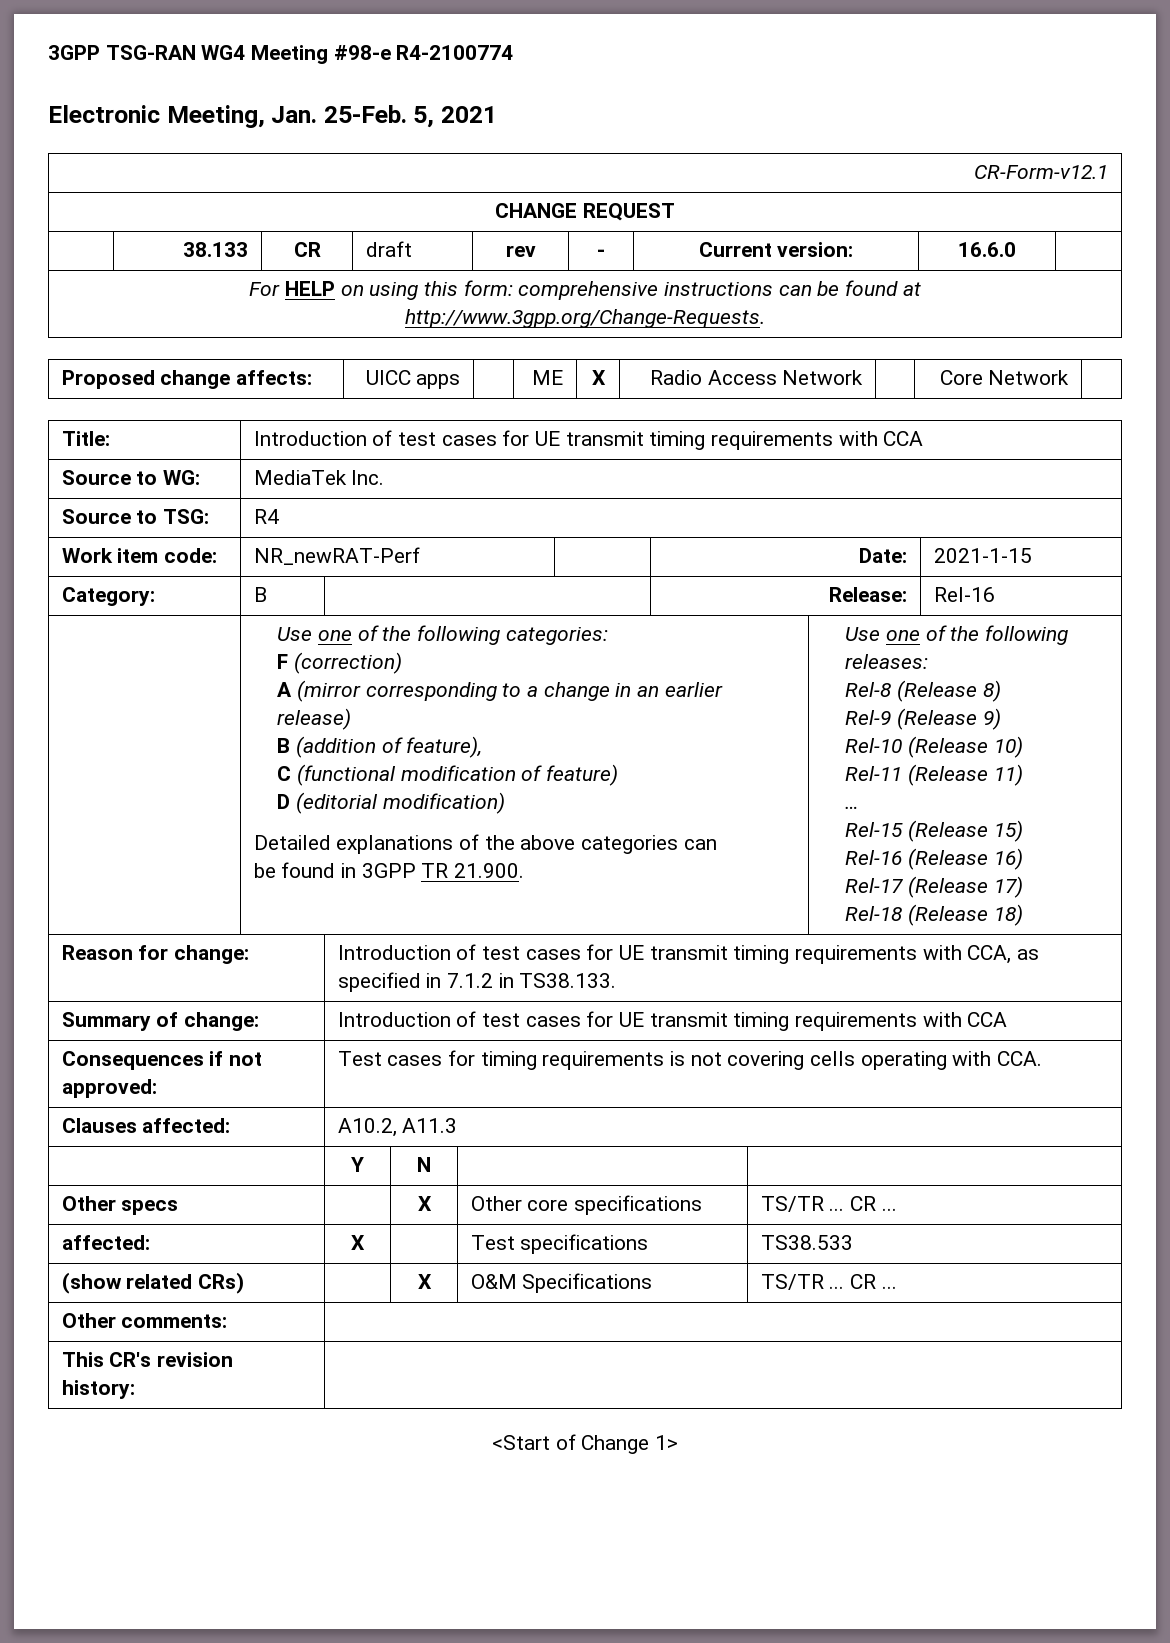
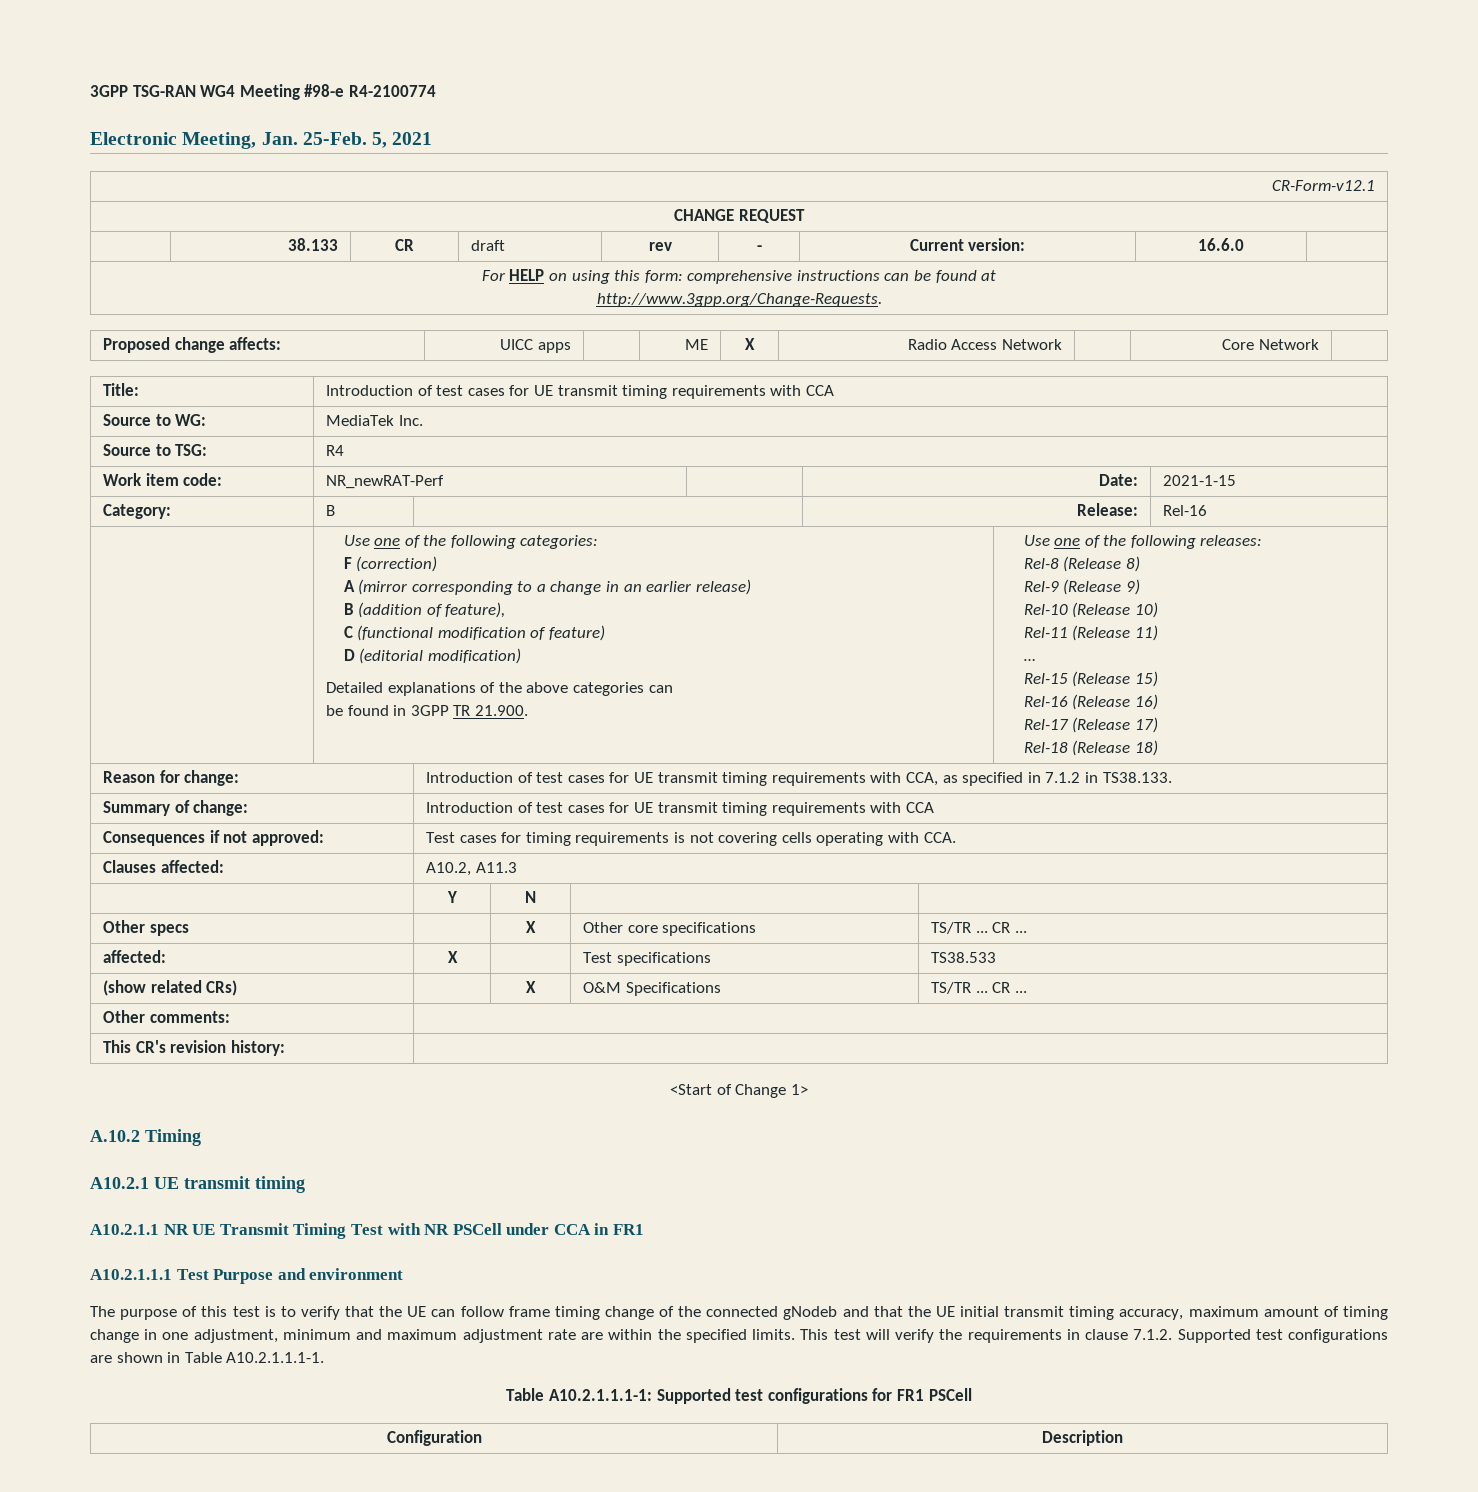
(679, 1442) none -> [90,1129,201,1146] [90,1176,305,1193] [90,1223,645,1239] [90,1268,404,1284] [90,1306,1389,1320] [90,1329,1389,1343] [90,1352,325,1363] [506,1388,972,1404] [386,1430,482,1446] [1042,1430,1123,1446] // A.10.2 Timing // A10.2.1 UE transmit timing // A10.2.1.1 NR UE Transmit Timing Test with NR PSCell under CCA in FR1 // A10.2.1.1.1 Test Purpose and environment // The purpose of this test is to verify that the UE can follow frame timing change of the connected gNodeb and that the UE initial transmit timing accuracy, maximum amount of timing change in one adjustment, minimum and maximum adjustment rate are within the specified limits. This test will verify the requirements in clause 7.1.2. Supported test configurations are shown in Table A10.2.1.1.1-1. // Table A10.2.1.1.1-1: Supported test configurations for FR1 PSCell // Configuration | Description

